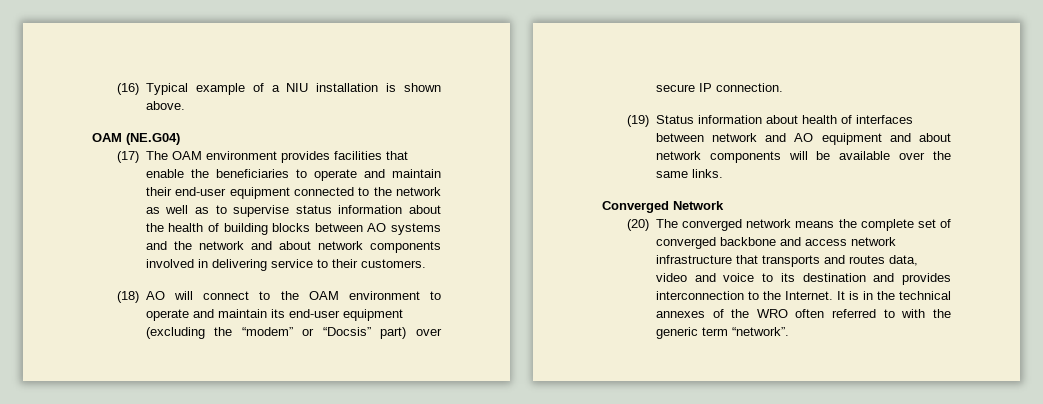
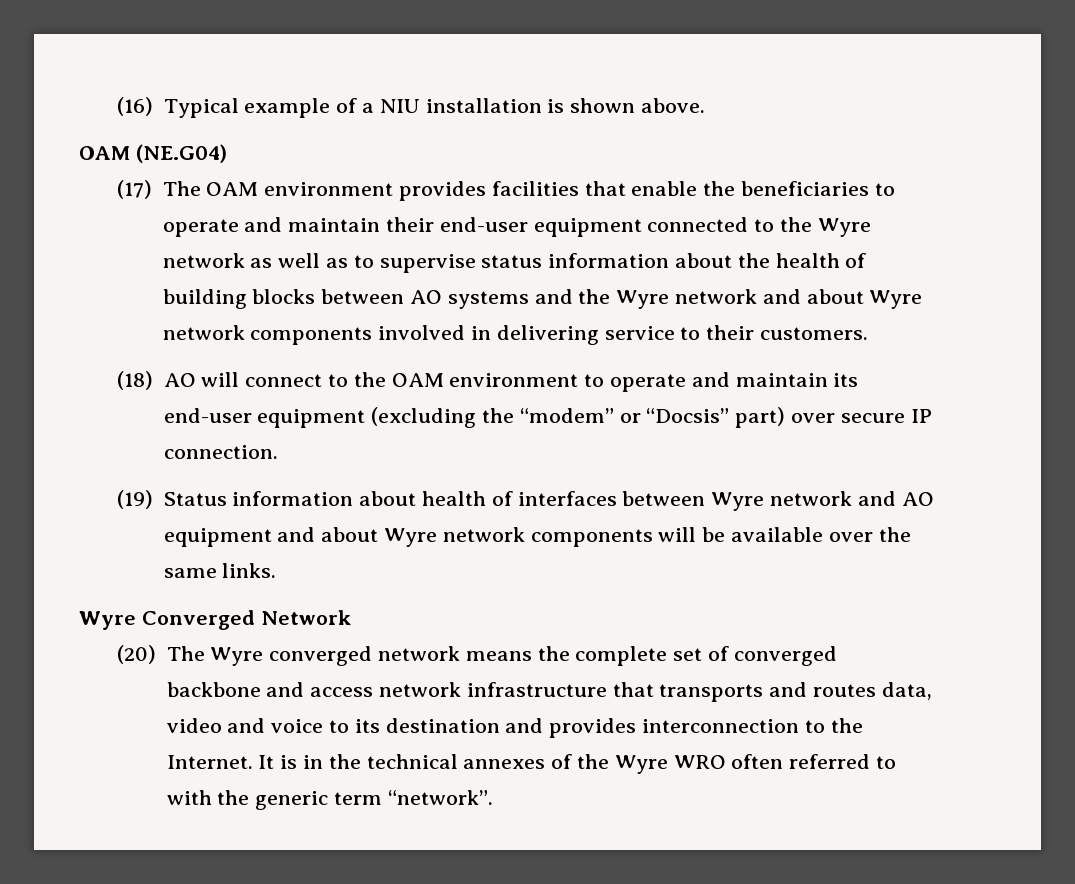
(392, 191) none -> [817,218,871,237] Wyre
(192, 245) none -> [616,290,670,309] Wyre
(311, 245) none -> [869,290,923,309] Wyre
(704, 137) none -> [711,492,765,511] Wyre
(951, 137) none -> [384,528,438,547] Wyre
(723, 173) none -> [79,611,136,630] Wyre
(678, 223) none -> [210,647,264,666] Wyre
(750, 313) none -> [614,755,668,774] Wyre

